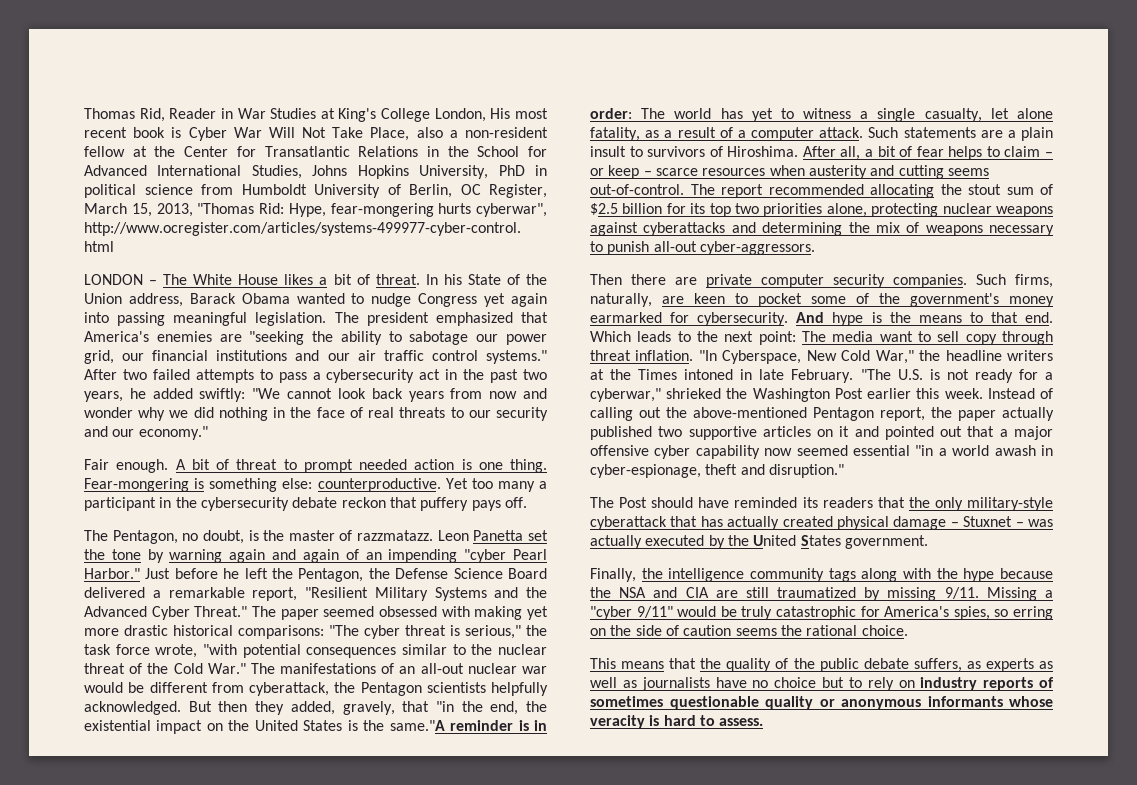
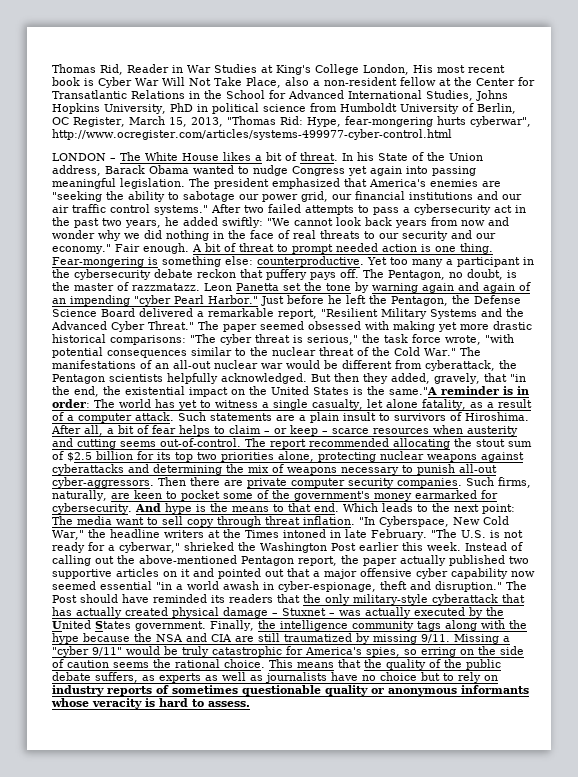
(208, 433) // -> (111, 249) none
(527, 502) // -> (359, 273) none
(815, 248) // -> (154, 482) none
(844, 471) // -> (502, 586) none
(928, 542) // -> (206, 626) none
(908, 630) // -> (265, 663) none

